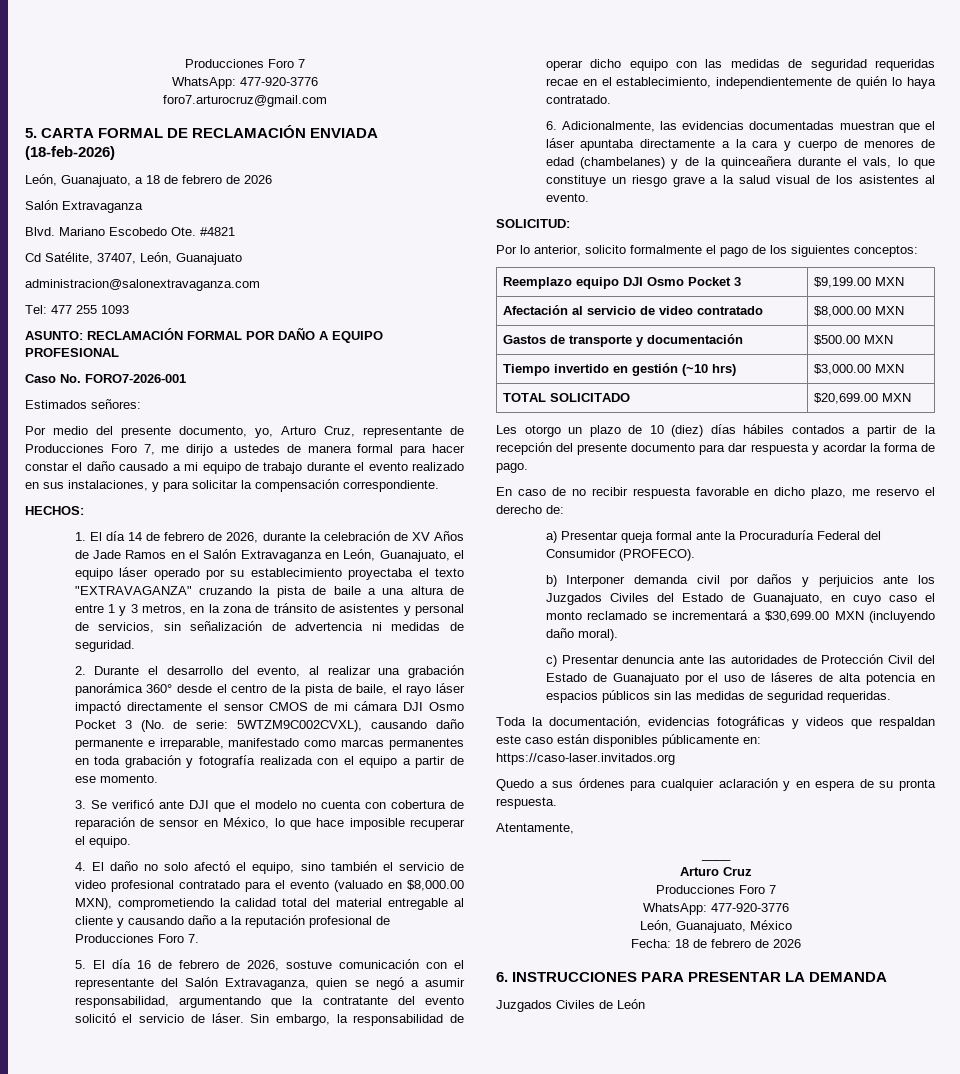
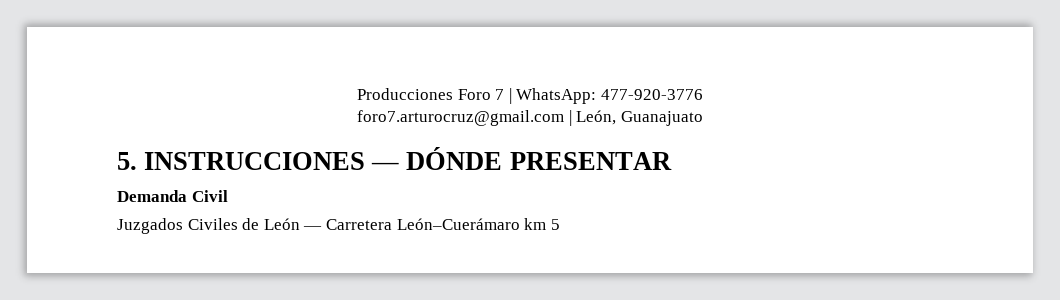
[184,59,305,68] Producciones Foro 7 // -> [357,88,512,104] Producciones Foro 7 |
[25,125,379,138] [25,146,115,160] [25,174,272,187] [25,200,143,213] [25,227,235,236] [25,252,242,265] [25,279,260,291] [25,305,129,314] [25,328,383,343] [25,348,119,357] [25,374,186,383] [25,399,141,409] [25,426,464,438] [25,444,465,456] [25,461,464,474] [25,479,439,492] [25,506,84,515] [74,531,464,543] [74,549,465,562] [74,567,465,580] [74,586,465,598] [74,603,464,616] [74,621,465,633] [74,640,135,652] [74,665,465,678] [74,683,465,696] [74,701,464,714] [74,719,464,732] [74,738,465,750] [74,755,464,768] [74,774,158,783] [74,799,464,812] [74,817,466,830] [74,836,131,848] [74,861,464,874] [74,880,465,892] [74,898,465,910] [74,915,390,928] [74,934,199,943] [74,959,464,971] [74,977,466,990] [74,996,464,1008] [74,1013,465,1026] [545,59,936,71] [545,76,937,89] [545,95,611,104] [545,121,935,133] [545,138,935,151] [545,156,936,169] [545,175,935,187] [545,193,589,202] [496,219,570,228] [496,245,918,257] [503,277,742,289] [814,277,905,288] [503,305,764,315] [814,306,905,317] [503,334,744,347] [814,335,894,345] [503,363,737,376] [814,364,905,375] [503,393,631,402] [814,393,912,404] [496,424,937,437] [496,442,935,455] [496,463,528,473] [496,487,936,499] [496,505,564,514] [545,530,881,543] [545,549,695,561] [545,574,935,587] [545,593,935,605] [545,610,935,623] [545,628,618,641] [545,654,935,667] [545,672,935,685] [545,690,891,703] [496,716,935,729] [496,734,761,747] [496,753,675,765] [496,778,936,791] [496,797,557,809] [496,823,574,834] [700,858,731,861] [679,867,752,876] [655,885,776,894] [642,903,789,915] [639,920,792,933] [630,939,801,948] [496,972,888,982] // 5. CARTA FORMAL DE RECLAMACIÓN ENVIADA (18-feb-2026) // León, Guanajuato, a 18 de febrero de 2026 // Salón Extravaganza // Blvd. Mariano Escobedo Ote. #4821 // Cd Satélite, 37407, León, Guanajuato // administracion@salonextravaganza.com // Tel: 477 255 1093 // ASUNTO: RECLAMACIÓN FORMAL POR DAÑO A EQUIPO PROFESIONAL // Caso No. FORO7-2026-001 // Estimados señores: // Por medio del presente documento, yo, Arturo Cruz, representante de Producciones Foro 7, me dirijo a ustedes de manera formal para hacer constar el daño causado a mi equipo de trabajo durante el evento realizado en sus instalaciones, y para solicitar la compensación correspondiente. // HECHOS: // 1. El día 14 de febrero de 2026, durante la celebración de XV Años de Jade Ramos en el Salón Extravaganza en León, Guanajuato, el equipo láser operado por su establecimiento proyectaba el texto "EXTRAVAGANZA" cruzando la pista de baile a una altura de entre 1 y 3 metros, en la zona de tránsito de asistentes y personal de servicios, sin señalización de advertencia ni medidas de seguridad. // 2. Durante el desarrollo del evento, al realizar una grabación panorámica 360° desde el centro de la pista de baile, el rayo láser impactó directamente el sensor CMOS de mi cámara DJI Osmo Pocket 3 (No. de serie: 5WTZM9C002CVXL), causando daño permanente e irreparable, manifestado como marcas permanentes en toda grabación y fotografía realizada con el equipo a partir de ese momento. // 3. Se verificó ante DJI que el modelo no cuenta con cobertura de reparación de sensor en México, lo que hace imposible recuperar el equipo. // 4. El daño no solo afectó el equipo, sino también el servicio de video profesional contratado para el evento (valuado en $8,000.00 MXN), comprometiendo la calidad total del material entregable al cliente y causando daño a la reputación profesional de Producciones Foro 7. // 5. El día 16 de febrero de 2026, sostuve comunicación con el representante del Salón Extravaganza, quien se negó a asumir responsabilidad, argumentando que la contratante del evento solicitó el servicio de láser. Sin embargo, la responsabilidad de operar dicho equipo con las medidas de seguridad requeridas recae en el establecimiento, independientemente de quién lo haya contratado. // 6. Adicionalmente, las evidencias documentadas muestran que el láser apuntaba directamente a la cara y cuerpo de menores de edad (chambelanes) y de la quinceañera durante el vals, lo que constituye un riesgo grave a la salud visual de los asistentes al evento. // SOLICITUD: // Por lo anterior, solicito formalmente el pago de los siguientes conceptos: // Reemplazo equipo DJI Osmo Pocket 3 | $9,199.00 MXN // Afectación al servicio de video contratado | $8,000.00 MXN // Gastos de transporte y documentación | $500.00 MXN // Tiempo invertido en gestión (~10 hrs) | $3,000.00 MXN // TOTAL SOLICITADO | $20,699.00 MXN // Les otorgo un plazo de 10 (diez) días hábiles contados a partir de la recepción del presente documento para dar respuesta y acordar la forma de pago. // En caso de no recibir respuesta favorable en dicho plazo, me reservo el derecho de: // a) Presentar queja formal ante la Procuraduría Federal del Consumidor (PROFECO). // b) Interponer demanda civil por daños y perjuicios ante los Juzgados Civiles del Estado de Guanajuato, en cuyo caso el monto reclamado se incrementará a $30,699.00 MXN (incluyendo daño moral). // c) Presentar denuncia ante las autoridades de Protección Civil del Estado de Guanajuato por el uso de láseres de alta potencia en espacios públicos sin las medidas de seguridad requeridas. // Toda la documentación, evidencias fotográficas y videos que respaldan este caso están disponibles públicamente en: https://caso-laser.invitados.org // Quedo a sus órdenes para cualquier aclaración y en espera de su pronta respuesta. // Atentamente, // ____ // Arturo Cruz // Producciones Foro 7 // WhatsApp: 477-920-3776 // León, Guanajuato, México // Fecha: 18 de febrero de 2026 // 6. INSTRUCCIONES PARA PRESENTAR LA DEMANDA -> [568,110,703,126] [117,147,672,170] [117,190,228,202] | León, Guanajuato // 5. INSTRUCCIONES — DÓNDE PRESENTAR // Demanda Civil
(645, 1004) none -> [303,218,560,230] — Carretera León–Cuerámaro km 5

